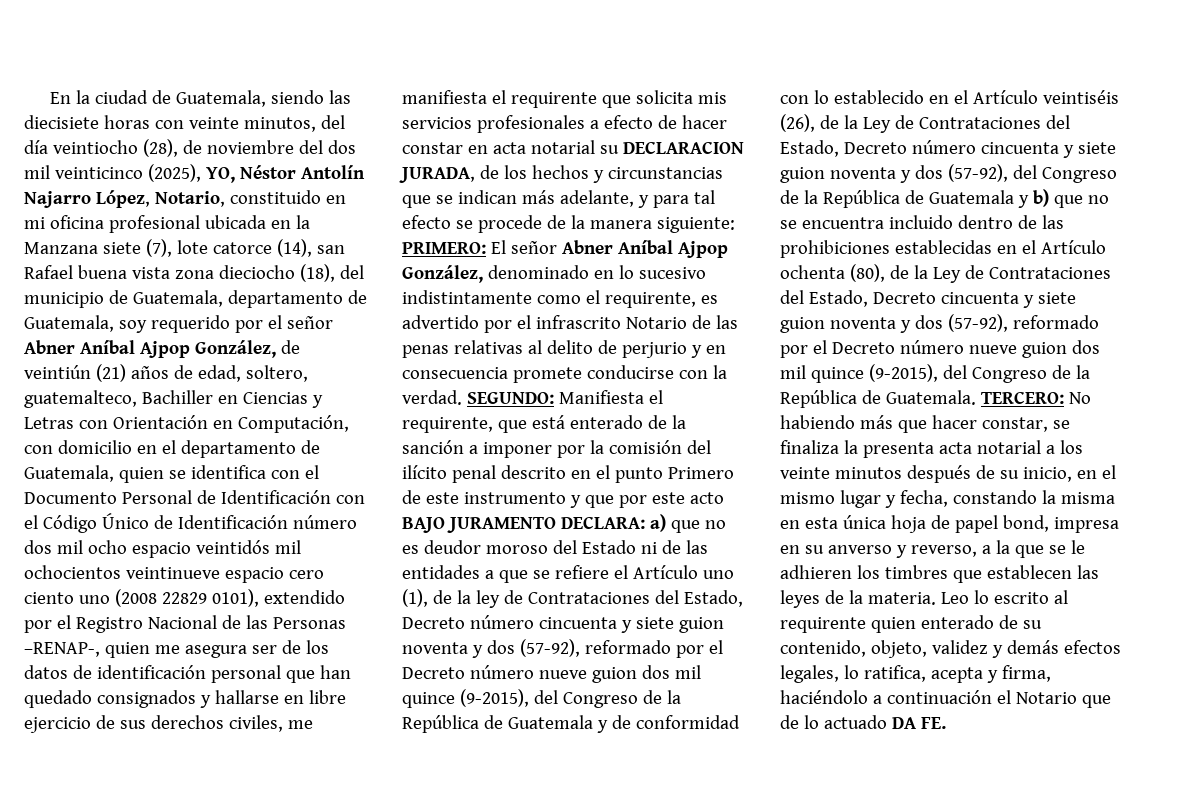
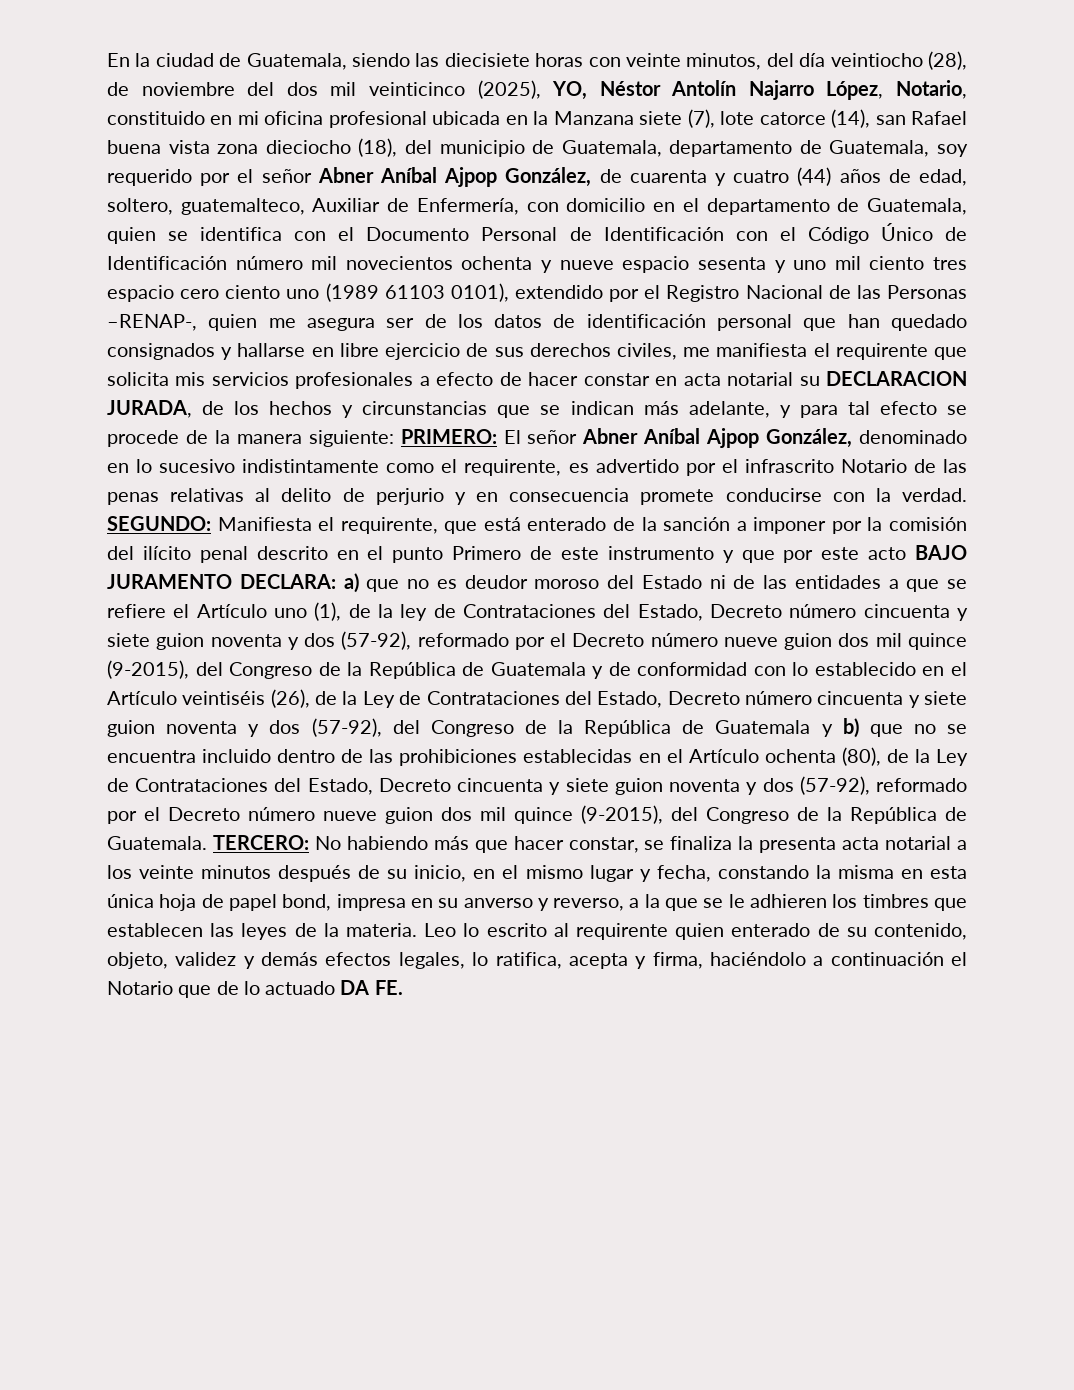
[24,364,126,382] veintiún (21) -> [629,167,832,186] cuarenta y cuatro (44)
[141,390,323,408] [24,415,349,433] Bachiller en Ciencias y Letras con Orientación en Computación, -> [312,198,519,215] Auxiliar de Enfermería,
[24,540,301,558] [24,565,220,579] dos mil ocho espacio veintidós mil ochocientos veintinueve -> [311,256,968,273] mil novecientos ochenta y nueve espacio sesenta y uno mil ciento tres
[114,589,207,607] (2008 22829 -> [325,283,445,302] (1989 61103

